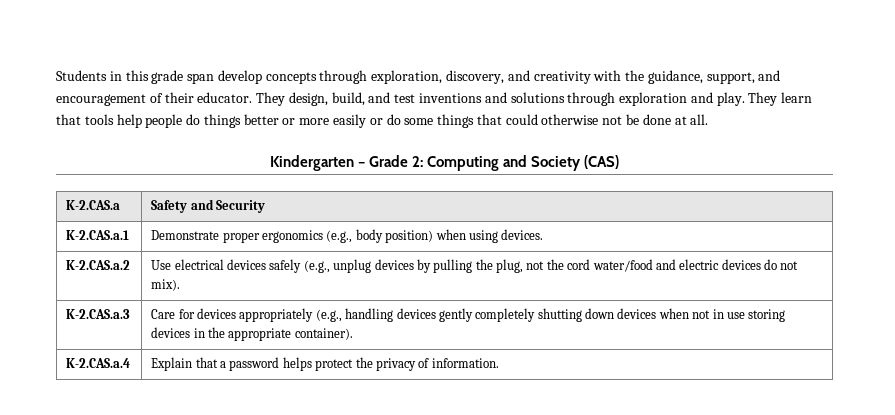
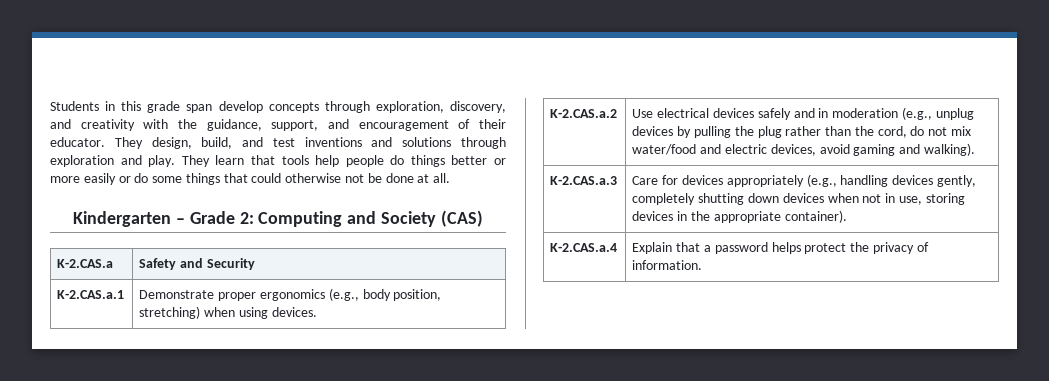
[385,230,434,243] position) -> [393,289,442,301] [139,306,201,319] position, stretching)
(302, 266) none -> [793,108,899,118] and in moderation
[496,259,799,273] [151,279,181,291] plug, not the cord water/food and electric devices do not mix). -> [757,126,972,138] [632,143,975,156] plug rather than the cord, do not mix water/food and electric devices, avoid gaming and walking).
[438,308,473,322] gently -> [936,175,976,187] gently,
[726,312,745,319] use -> [898,196,922,205] use,

